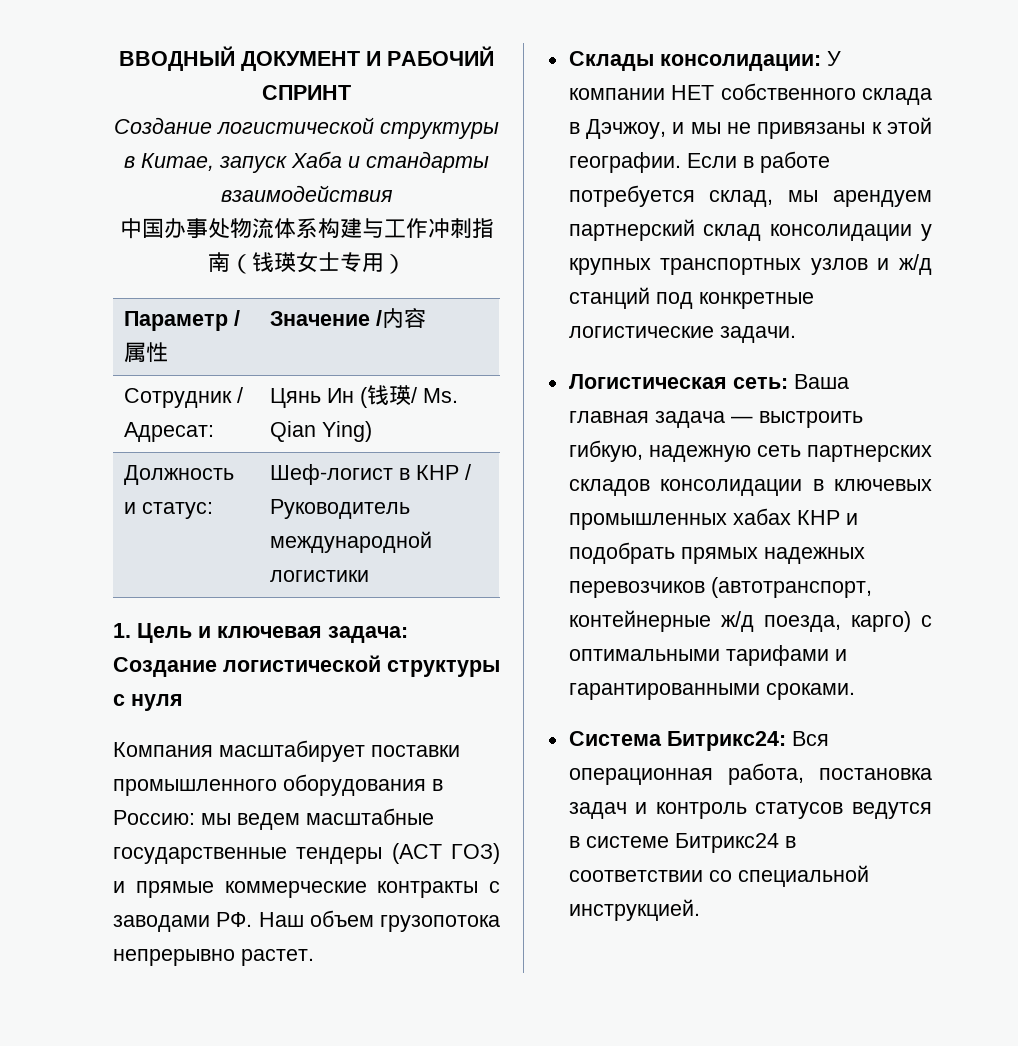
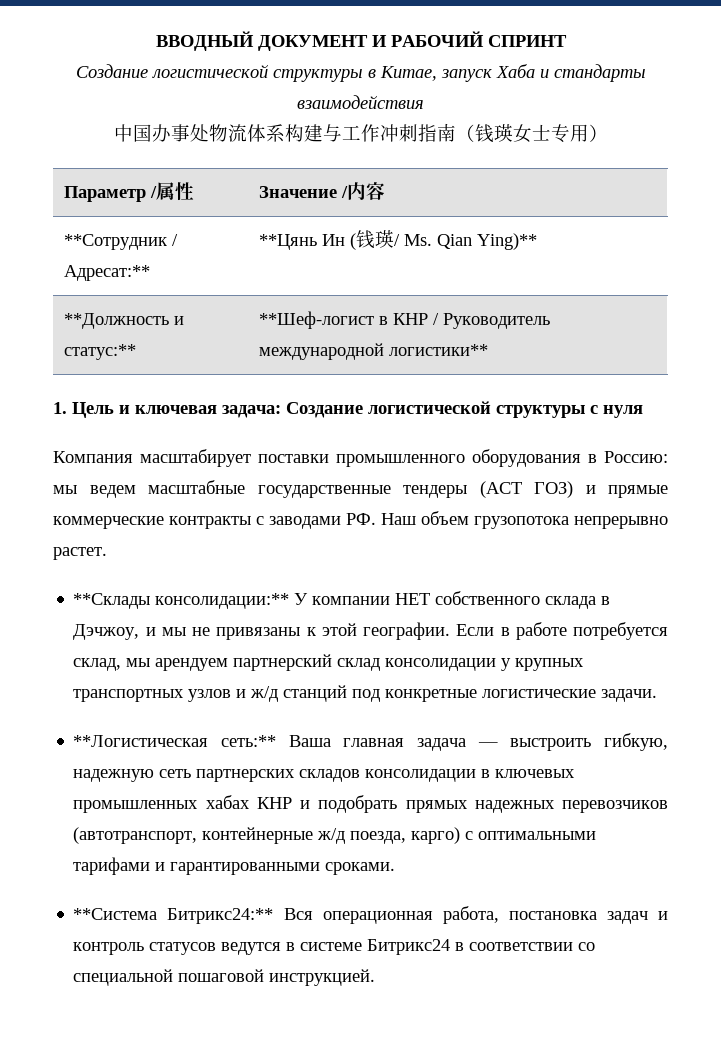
[124,387,244,408] [124,422,215,442] [270,388,322,408] Сотрудник / Адресат: | Цянь -> [63,234,178,250] [63,265,150,281] [258,234,317,250] **Сотрудник / Адресат:** | **Цянь
[322,421,373,442] [124,465,235,485] [124,502,214,519] [270,464,394,485] Ying) // Должность и статус: | Шеф-логист -> [476,233,537,250] [63,313,184,329] [63,344,136,360] [258,311,374,329] Ying)** // **Должность и статус:** | **Шеф-логист
[270,570,370,582] логистики -> [388,344,488,356] логистики**
[568,51,821,71] Склады консолидации: -> [73,593,290,609] **Склады консолидации:**
[568,374,788,389] Логистическая сеть: -> [73,735,277,747] **Логистическая сеть:**
[568,731,786,751] Система Битрикс24: -> [73,908,274,924] **Система Битрикс24:**
(869, 876) none -> [178,969,265,982] пошаговой

